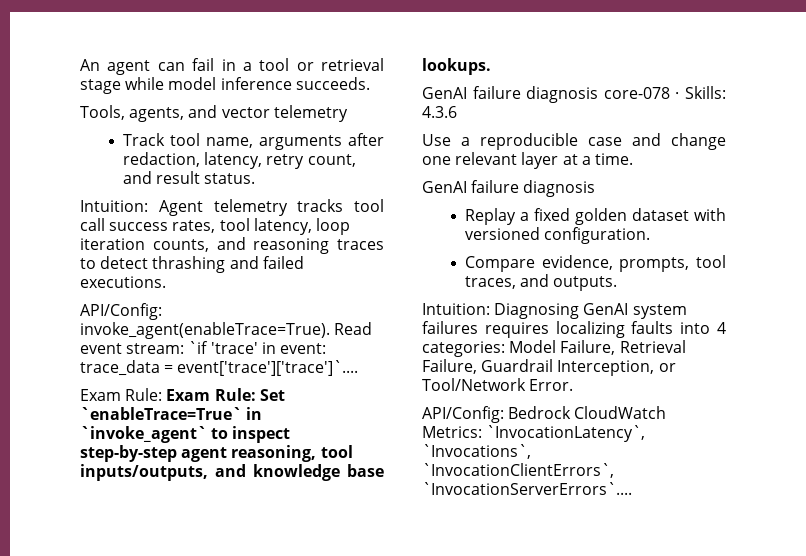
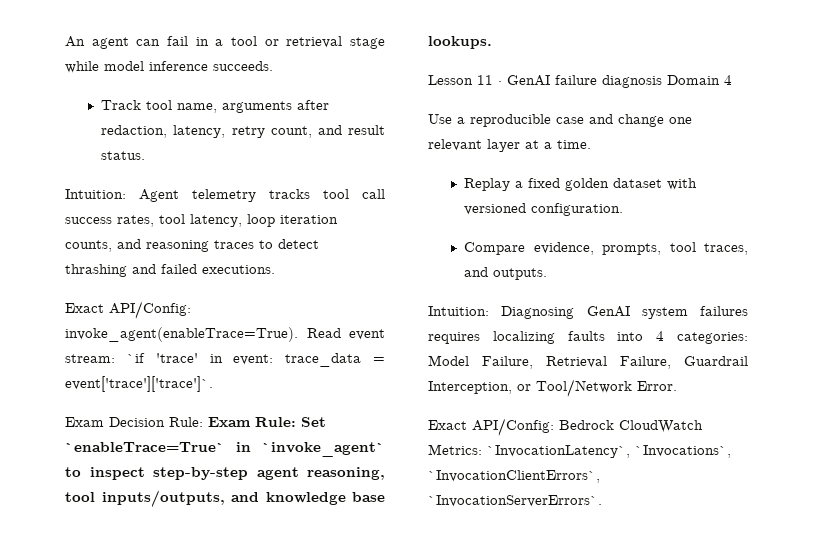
[80,105,348,122] // Tools, agents, and vector telemetry -> (273, 66) none
(166, 282) none -> [65,303,104,313] Exact
[177,360,359,376] [80,389,121,401] event['trace']['trace']`.... // Exam -> [65,376,213,392] [65,417,165,427] event['trace']['trace']`. // Exam Decision
[422,86,726,103] [422,106,457,118] GenAI failure diagnosis core-078 · Skills: 4.3.6 -> [428,75,732,88] Lesson 11 · GenAI failure diagnosis Domain 4
[422,180,596,197] // GenAI failure diagnosis -> (591, 144) none
(574, 385) none -> [428,420,467,430] Exact
[422,482,632,495] `InvocationServerErrors`.... -> [428,495,602,507] `InvocationServerErrors`.

